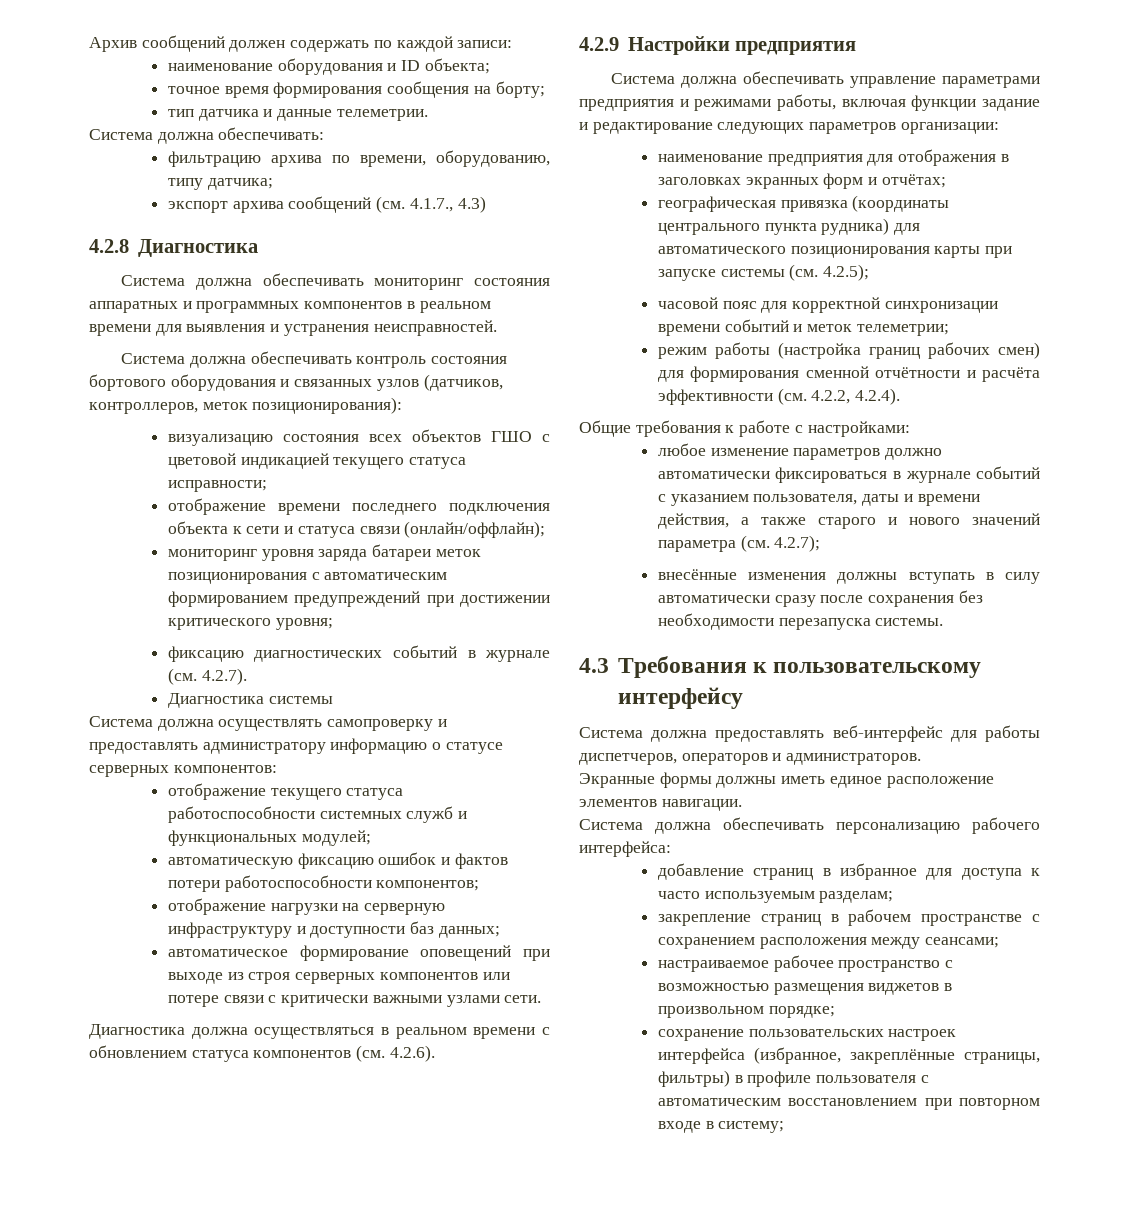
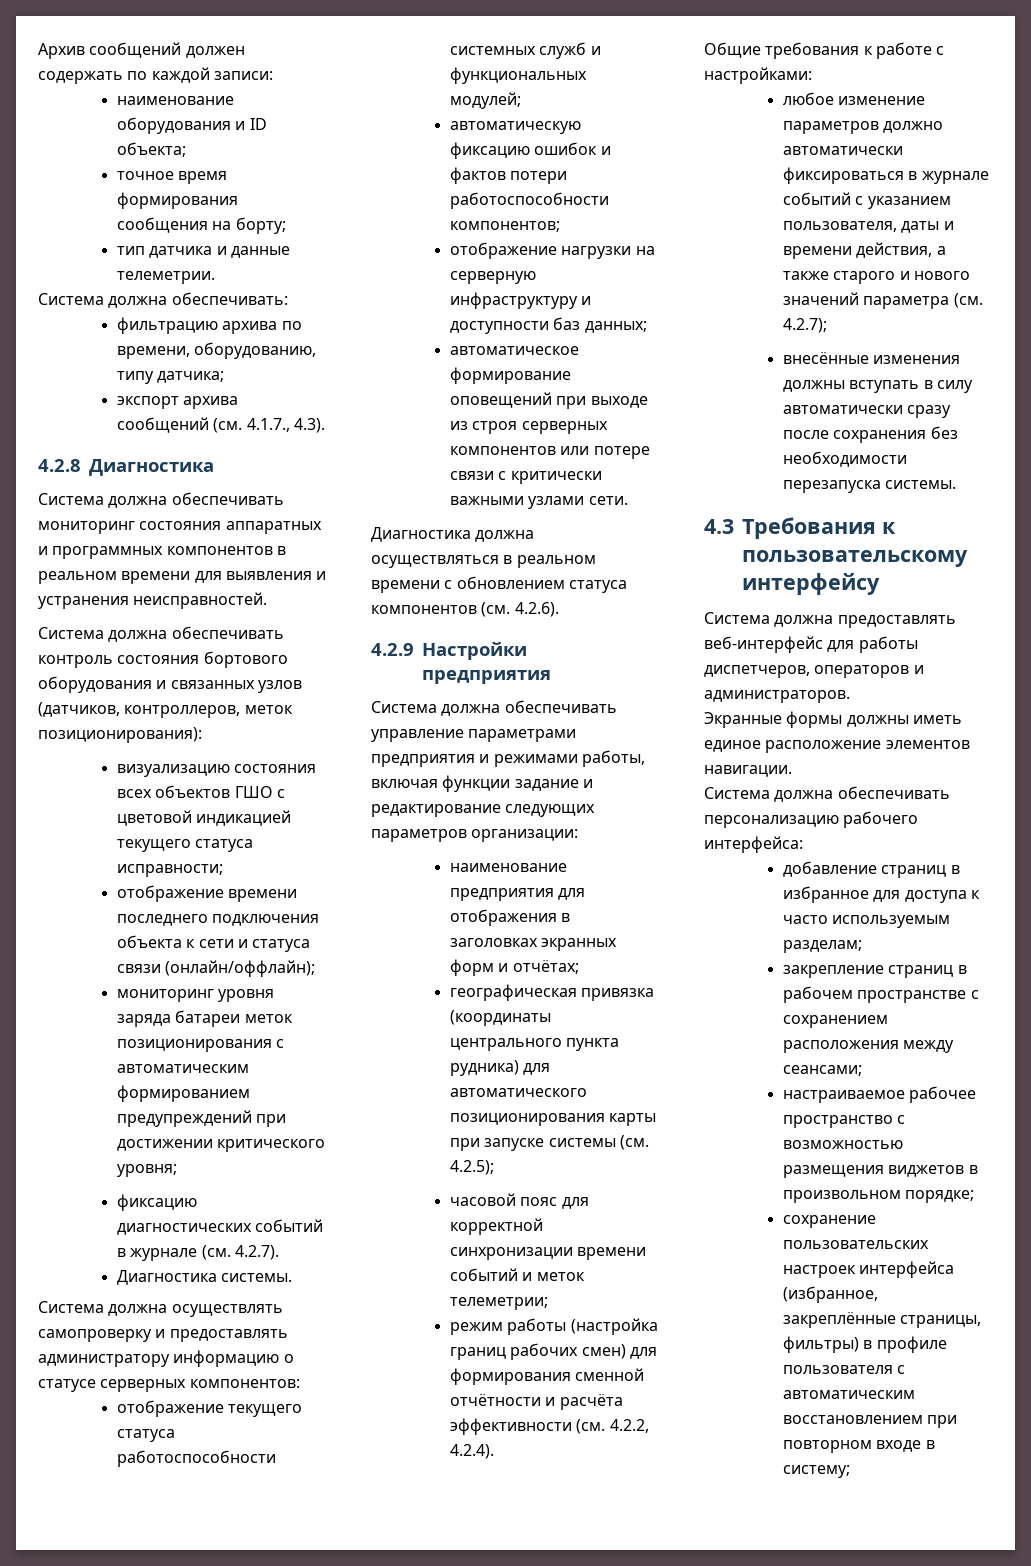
[457,196,486,213] 4.3) -> [293,418,325,433] 4.3).
[268,696,333,704] системы -> [221,1273,293,1282] системы.

